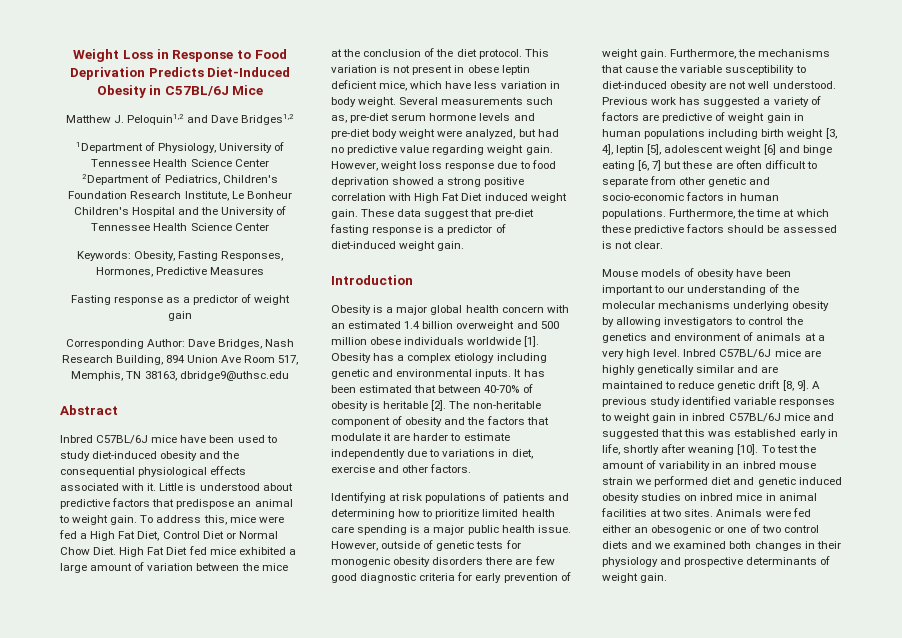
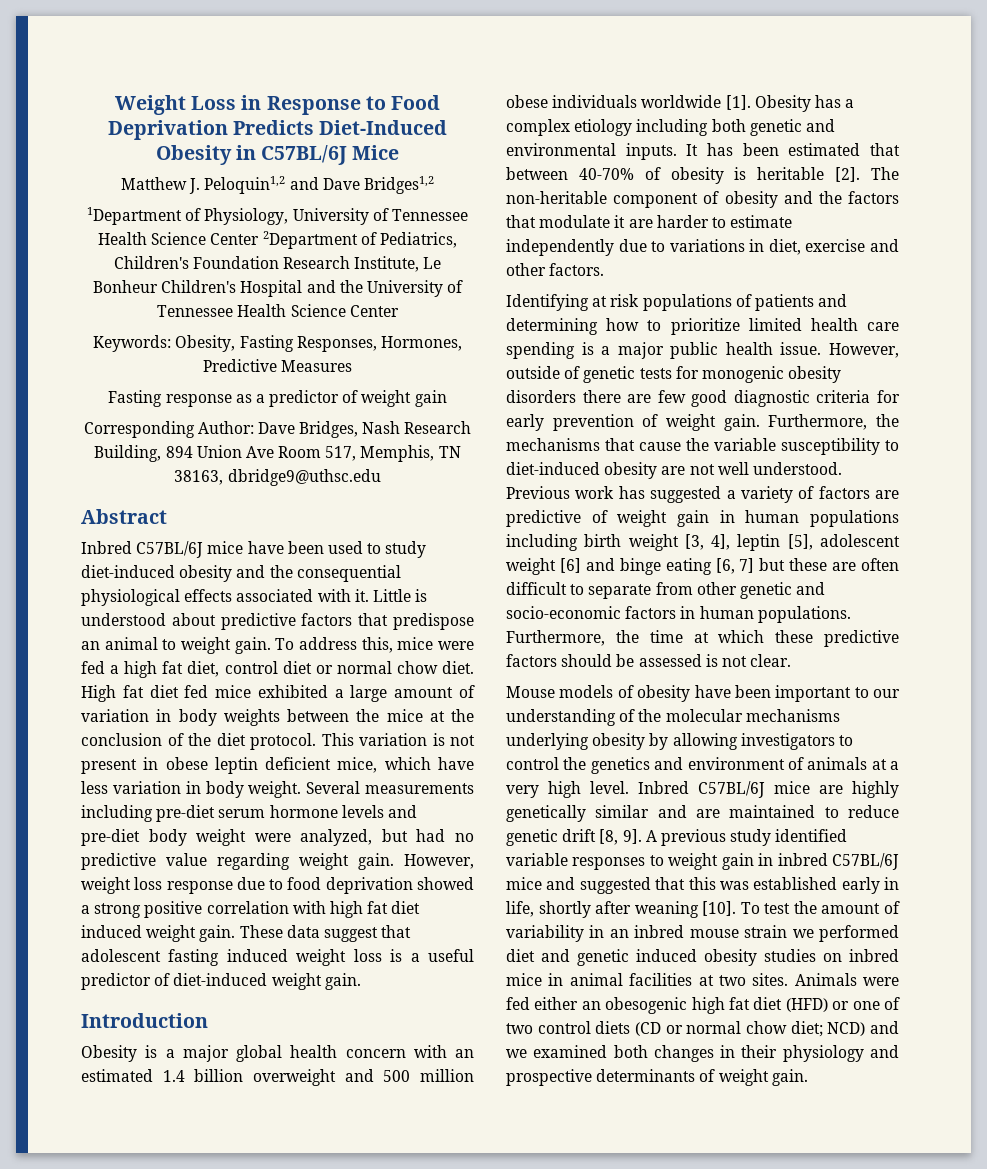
[90,531,278,541] [60,547,188,557] High Fat Diet, Control Diet or Normal Chow Diet. High Fat Diet -> [124,661,474,678] [81,685,179,702] high fat diet, control diet or normal chow diet. High fat diet
(194, 567) none -> [156,709,280,726] in body weights
[526,97,554,105] [331,115,347,123] such as, -> [81,805,153,822] including
[414,193,483,203] High Fat Diet -> [329,901,421,918] high fat diet
[494,209,534,219] [330,224,445,235] pre-diet fasting response is a -> [81,949,475,966] adolescent fasting induced weight loss is a useful
(547, 358) none -> [711,119,746,132] both
(712, 530) none -> [691,997,828,1014] high fat diet (HFD)
(628, 545) none -> [635,1021,866,1037] (CD or normal chow diet; NCD)

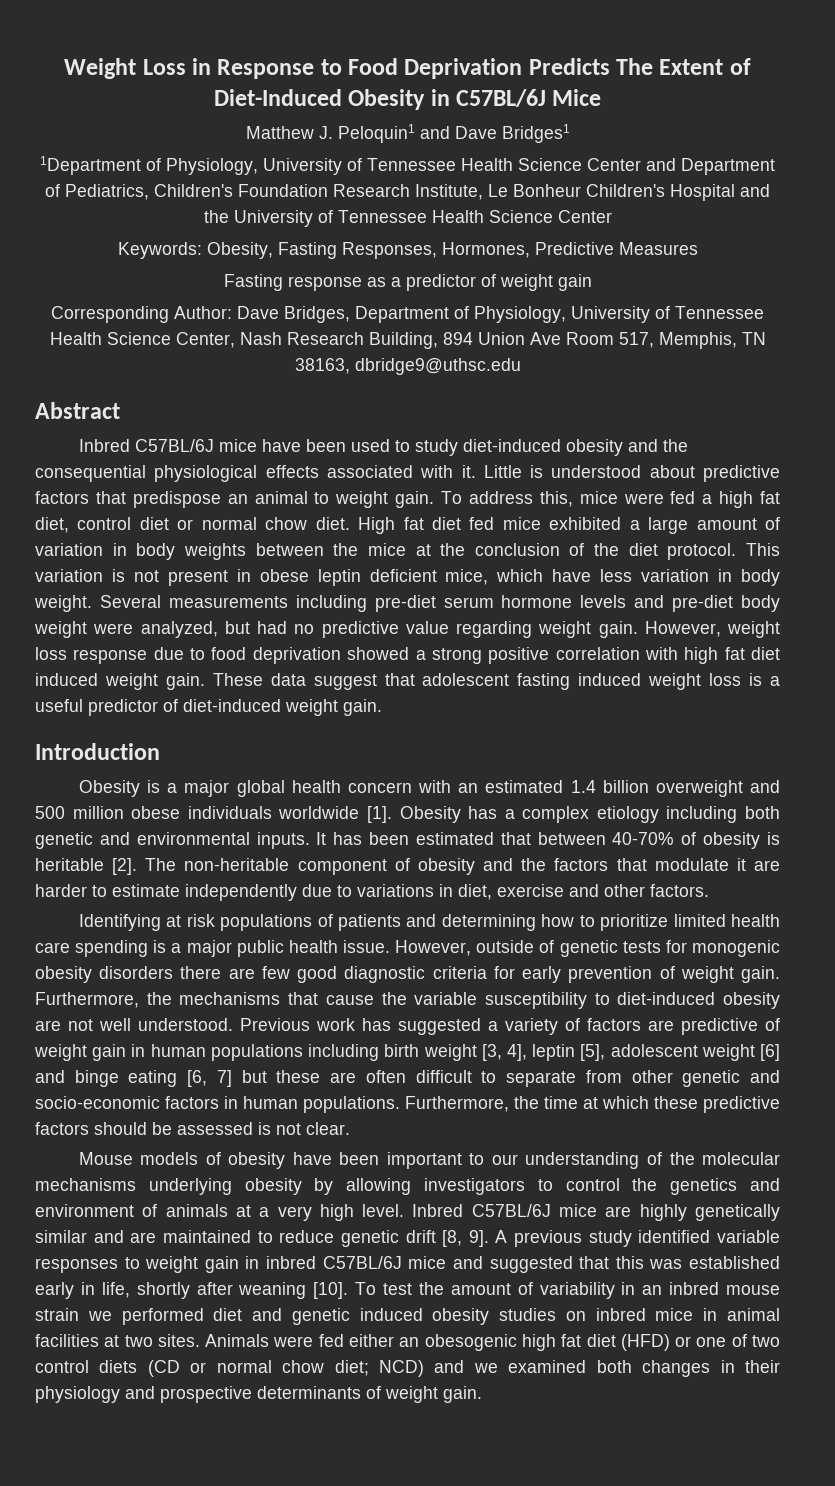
(314, 127) none -> [616,58,751,75] The Extent of
[204,176,286,194] Peloquin1,2 -> [337,124,415,143] Peloquin1
[363,176,434,194] Bridges1,2 -> [501,124,570,143] Bridges1
[262,231,358,249] 2Department -> [646,158,775,175] and Department
(359, 429) none -> [355,306,764,323] [49,332,235,348] Department of Physiology, University of Tennessee Health Science Center,

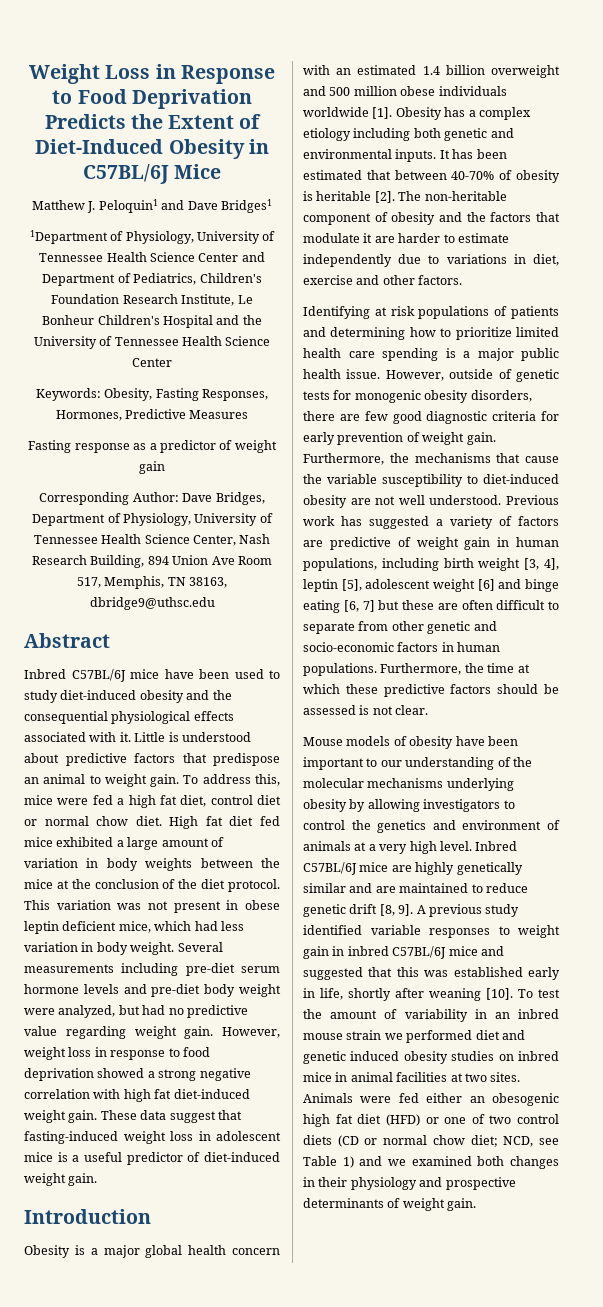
[616,58,654,75] The -> [130,114,163,129] the
[111,569,125,582] is -> [117,903,142,910] was
[552,569,592,582] have -> [194,921,218,931] had
[73,647,184,664] response due -> [94,1047,166,1060] in response
[488,647,550,664] positive -> [199,1068,251,1081] negative
[751,647,781,660] [35,673,98,686] diet induced -> [173,1089,250,1099] diet-induced
[422,673,742,690] adolescent fasting induced weight loss -> [24,1131,281,1144] [24,1152,53,1162] fasting-induced weight loss in adolescent mice
[99,966,174,979] disorders -> [470,390,532,402] disorders,
[210,1044,303,1061] populations -> [303,558,377,571] populations,
[379,1360,424,1377] NCD) -> [503,1136,559,1147] [303,1156,354,1168] NCD, see Table 1)

